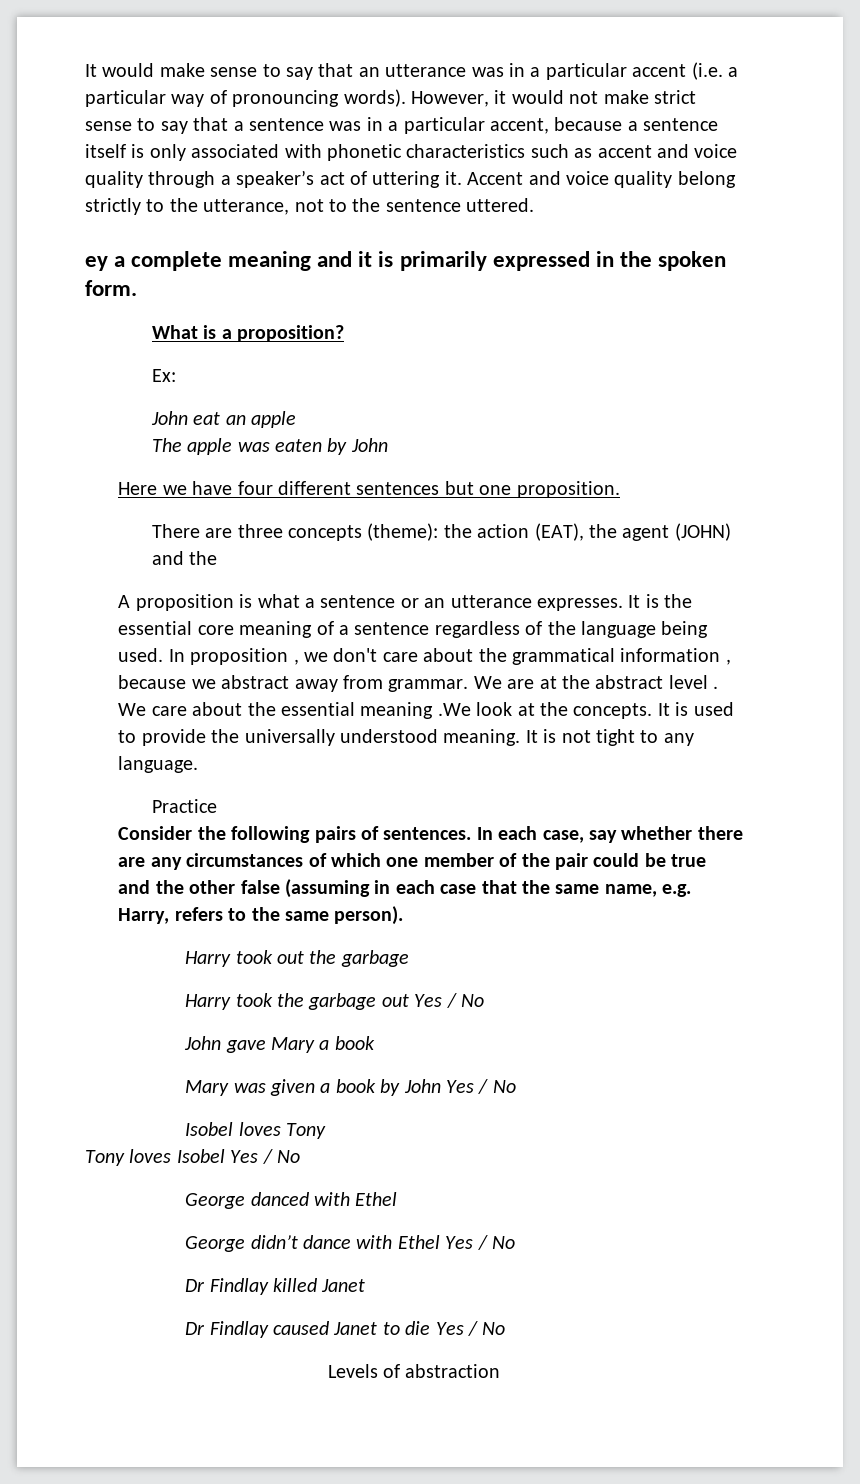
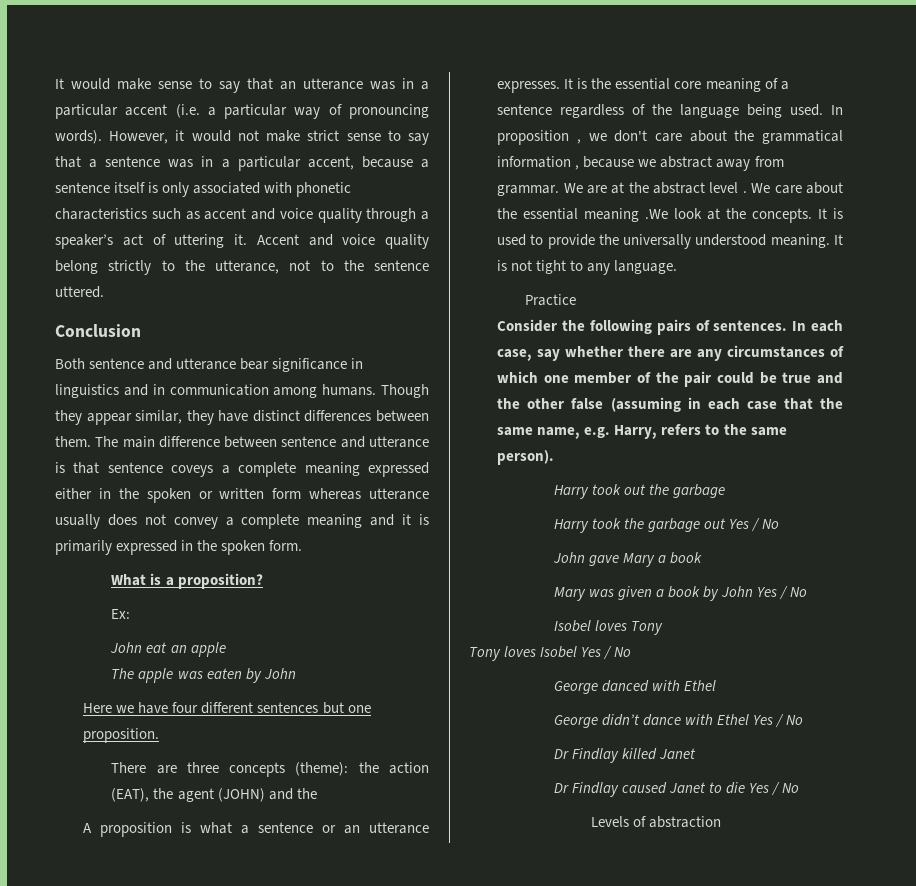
[85,256,108,271] ey -> [55,324,141,337] [55,358,364,372] [55,384,429,398] [55,410,430,425] [55,436,429,448] [55,462,430,477] [55,488,429,503] [55,514,218,529] Conclusion // Both sentence and utterance bear significance in linguistics and in communication among humans. Though they appear similar, they have distinct differences between them. The main difference between sentence and utterance is that sentence coveys a complete meaning expressed either in the spoken or written form whereas utterance usually does not convey

